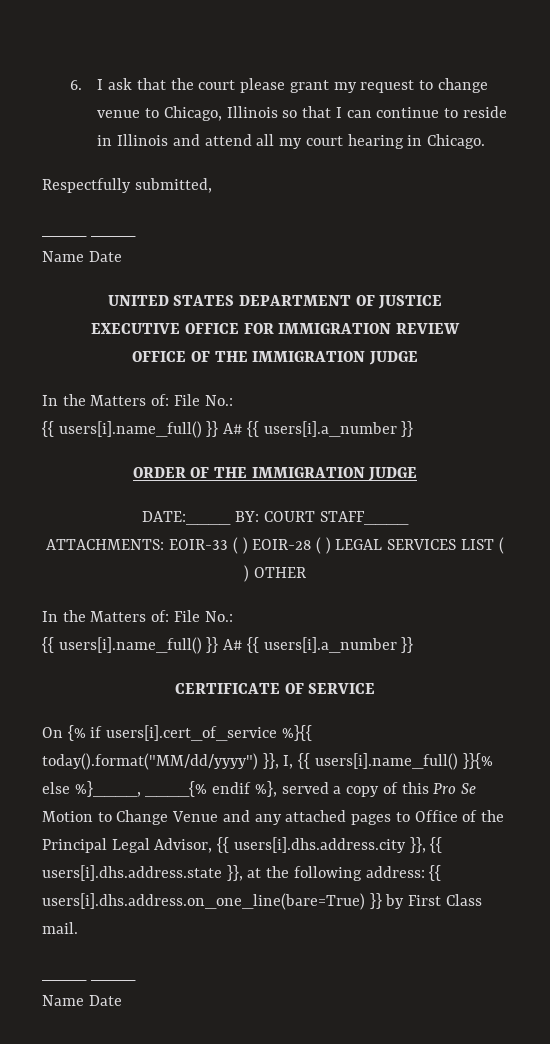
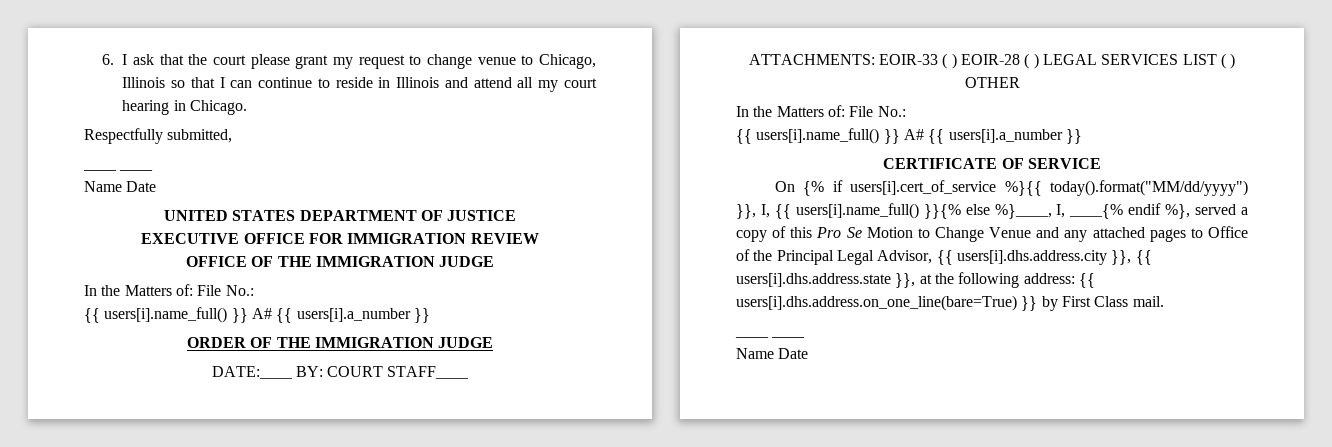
(141, 789) none -> [1056,204,1066,218] I,

